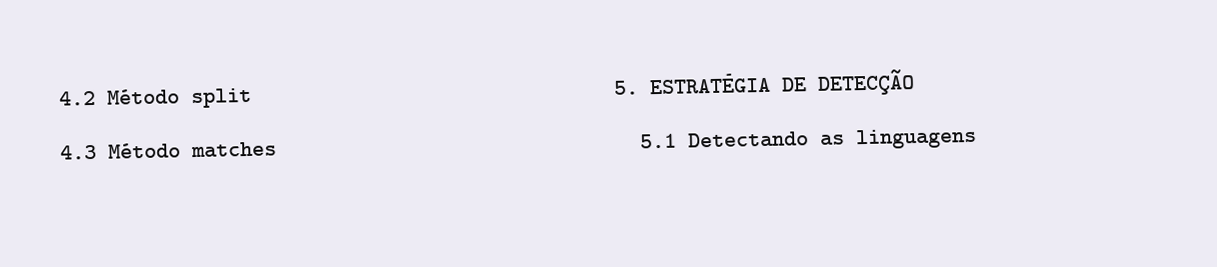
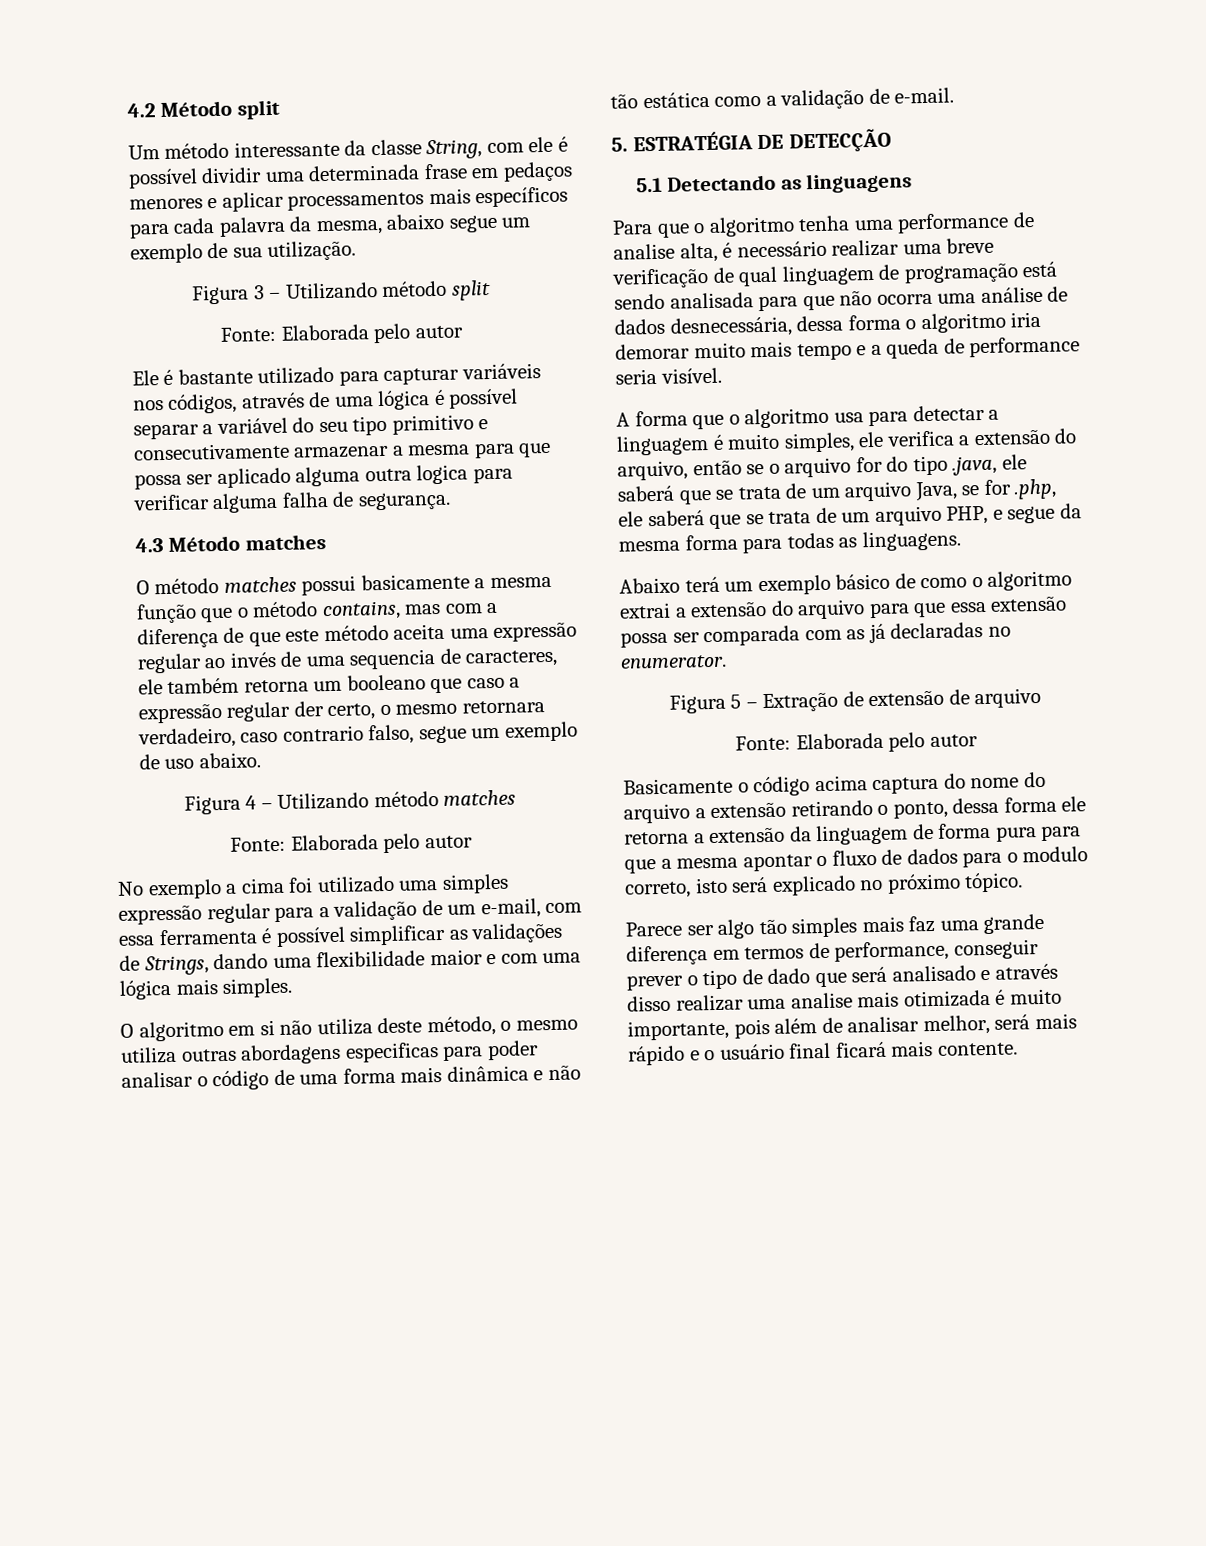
[60,141,278,160] 4.3 Método matches -> [127,136,568,160] [127,161,573,189] [128,186,569,212] [128,213,531,239] [129,240,357,264] [191,279,491,305] [220,323,463,344] [131,363,541,386] [132,388,519,414] [132,414,489,440] [132,442,552,461] [133,464,513,490] [132,491,451,514] [134,534,326,553] [135,573,552,596] [135,600,499,624] [136,621,578,649] [136,648,559,674] [137,674,521,695] [137,700,545,724] [137,721,578,749] [138,752,261,770] [183,789,517,815] [230,833,473,854] [117,873,509,900] [118,898,583,925] [118,922,564,948] [119,949,582,976] [119,977,294,1000] [120,1016,578,1042] [120,1040,539,1065] [121,1064,581,1091] [610,87,955,110] Um método interessante da classe String, com ele é possível dividir uma determinada frase em pedaços menores e aplicar processamentos mais específicos para cada palavra da mesma, abaixo segue um exemplo de sua utilização. // Figura 3 – Utilizando método split // Fonte: Elaborada pelo autor // Ele é bastante utilizado para capturar variáveis nos códigos, através de uma lógica é possível separar a variável do seu tipo primitivo e consecutivamente armazenar a mesma para que possa ser aplicado alguma outra logica para verificar alguma falha de segurança. // 4.3 Método matches // O método matches possui basicamente a mesma função que o método contains, mas com a diferença de que este método aceita uma expressão regular ao invés de uma sequencia de caracteres, ele também retorna um booleano que caso a expressão regular der certo, o mesmo retornara verdadeiro, caso contrario falso, segue um exemplo de uso abaixo. // Figura 4 – Utilizando método matches // Fonte: Elaborada pelo autor // No exemplo a cima foi utilizado uma simples expressão regular para a validação de um e-mail, com essa ferramenta é possível simplificar as validações de Strings, dando uma flexibilidade maior e com uma lógica mais simples. // O algoritmo em si não utiliza deste método, o mesmo utiliza outras abordagens especificas para poder analisar o código de uma forma mais dinâmica e não tão estática como a validação de e-mail.
(978, 138) none -> [612,212,1035,238] [613,237,995,263] [612,261,1058,289] [614,286,1069,312] [614,311,1042,338] [615,336,1081,361] [615,367,722,385] [616,404,1000,430] [616,428,1078,456] [617,454,1027,481] [617,478,1058,505] [618,503,1082,530] [618,530,961,554] [619,570,1073,596] [619,595,1068,620] [620,622,1011,648] [620,654,727,669] [668,687,1042,714] [735,732,978,752] [623,771,1046,797] [623,796,1087,824] [624,822,1082,846] [624,846,1089,874] [625,872,1024,899] [625,913,1046,939] [626,939,1039,966] [626,963,1058,991] [627,988,1062,1012] [627,1013,1077,1041] [628,1040,1018,1066] // Para que o algoritmo tenha uma performance de analise alta, é necessário realizar uma breve verificação de qual linguagem de programação está sendo analisada para que não ocorra uma análise de dados desnecessária, dessa forma o algoritmo iria demorar muito mais tempo e a queda de performance seria visível. // A forma que o algoritmo usa para detectar a linguagem é muito simples, ele verifica a extensão do arquivo, então se o arquivo for do tipo .java, ele saberá que se trata de um arquivo Java, se for .php, ele saberá que se trata de um arquivo PHP, e segue da mesma forma para todas as linguagens. // Abaixo terá um exemplo básico de como o algoritmo extrai a extensão do arquivo para que essa extensão possa ser comparada com as já declaradas no enumerator. // Figura 5 – Extração de extensão de arquivo // Fonte: Elaborada pelo autor // Basicamente o código acima captura do nome do arquivo a extensão retirando o ponto, dessa forma ele retorna a extensão da linguagem de forma pura para que a mesma apontar o fluxo de dados para o modulo correto, isto será explicado no próximo tópico. // Parece ser algo tão simples mais faz uma grande diferença em termos de performance, conseguir prever o tipo de dado que será analisado e através disso realizar uma analise mais otimizada é muito importante, pois além de analisar melhor, será mais rápido e o usuário final ficará mais contente.

